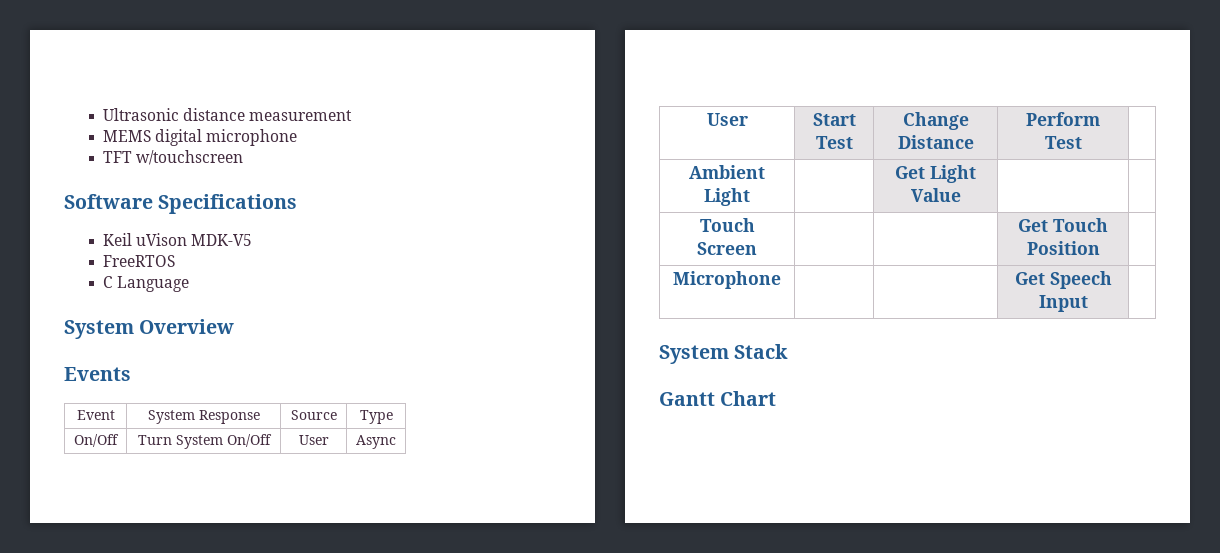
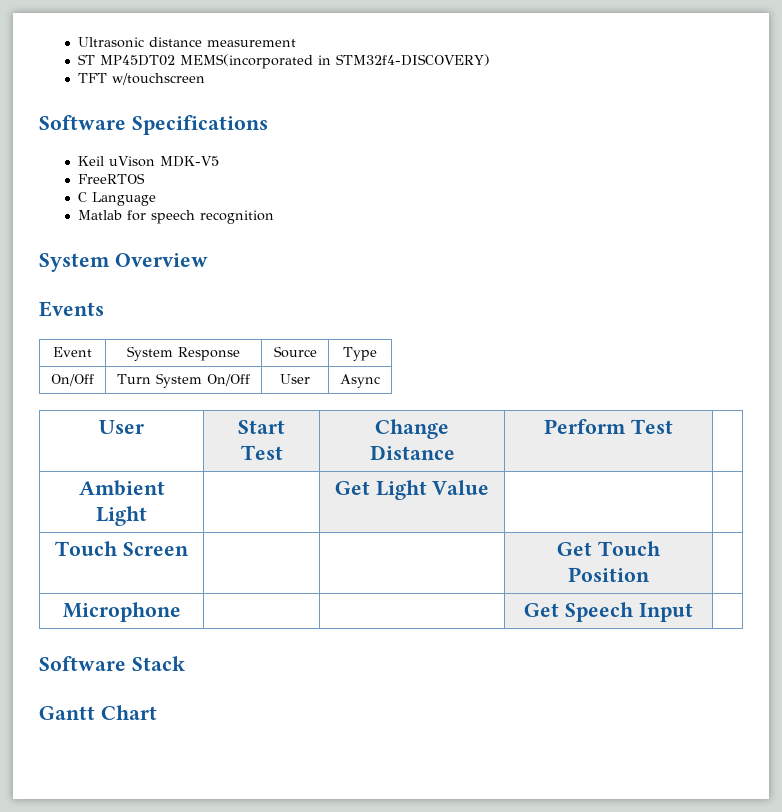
[102,129,298,146] MEMS digital microphone -> [78,54,491,69] ST MP45DT02 MEMS(incorporated in STM32f4-DISCOVERY)
(189, 284) none -> [78,210,275,224] // Matlab for speech recognition
[659,345,729,364] System -> [39,656,126,671] Software

